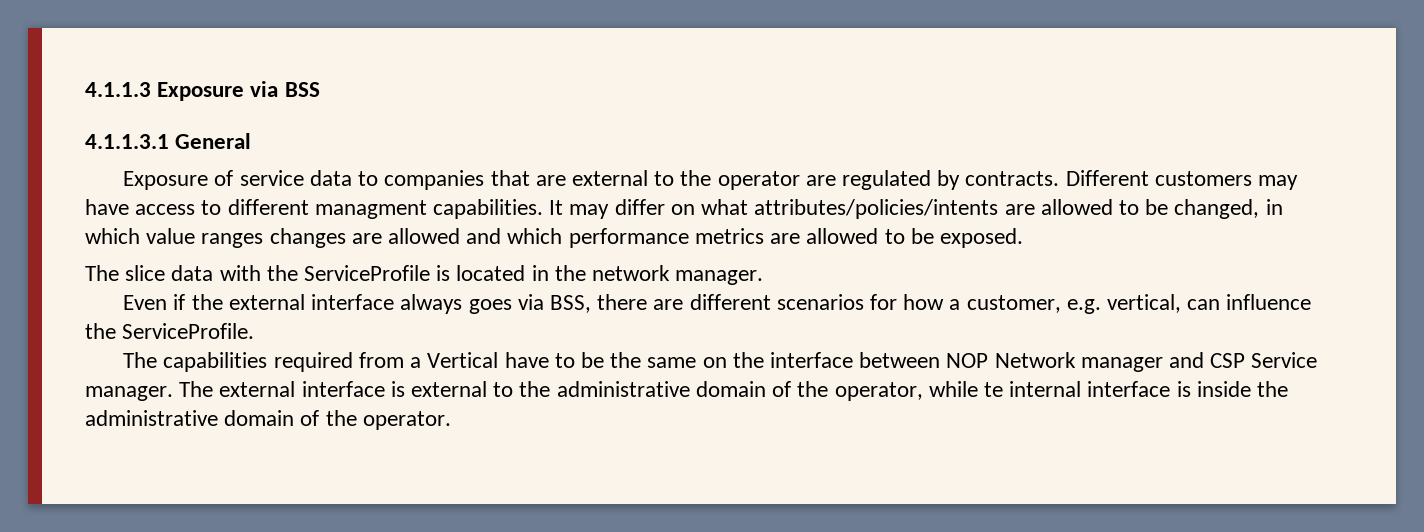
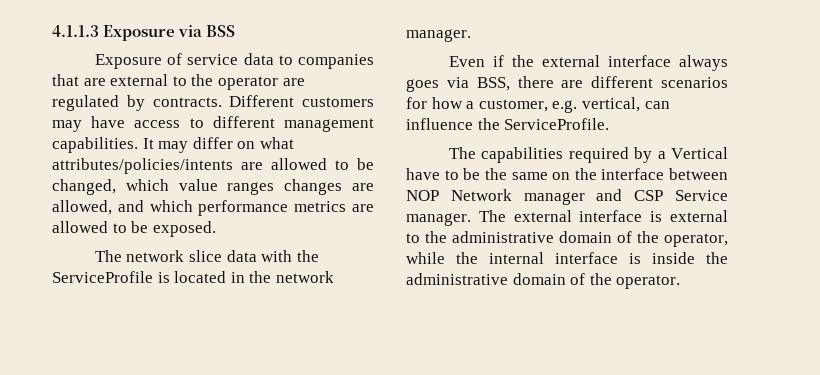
[85,133,252,149] // 4.1.1.3.1 General -> (236, 31) none
[314,200,427,219] managment -> [284,118,374,132] management
[1265,199,1283,215] in -> (116, 187) none
[388,228,461,244] allowed -> [52,200,112,215] allowed,
(119, 273) none -> [126,250,185,262] network
[358,352,404,368] from -> [634,147,653,163] by
[983,382,1003,397] te -> [456,252,478,264] the

